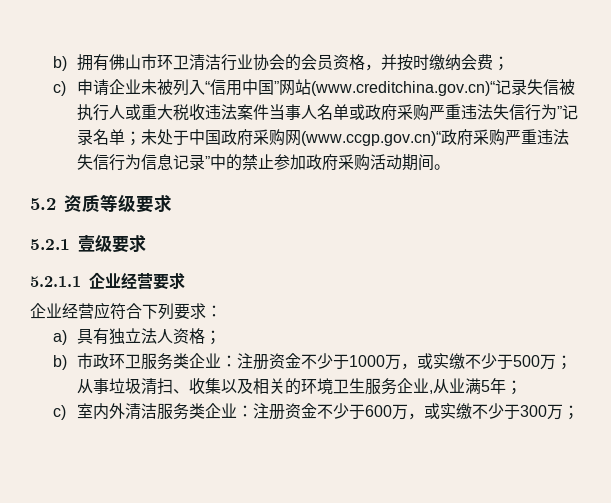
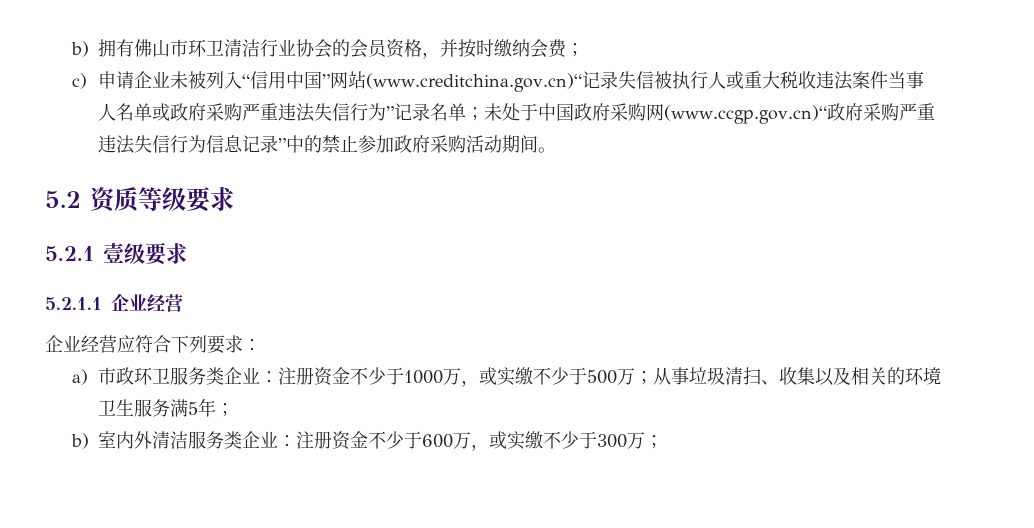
[153,272,185,290] 要求 -> (183, 303) none
[76,328,221,345] [53,355,68,370] 具有独立法人资格； // b) -> (88, 377) none
[396,378,465,394] 企业,从业 -> (171, 408) none
[53,405,67,420] c) -> [70,433,89,449] b)

